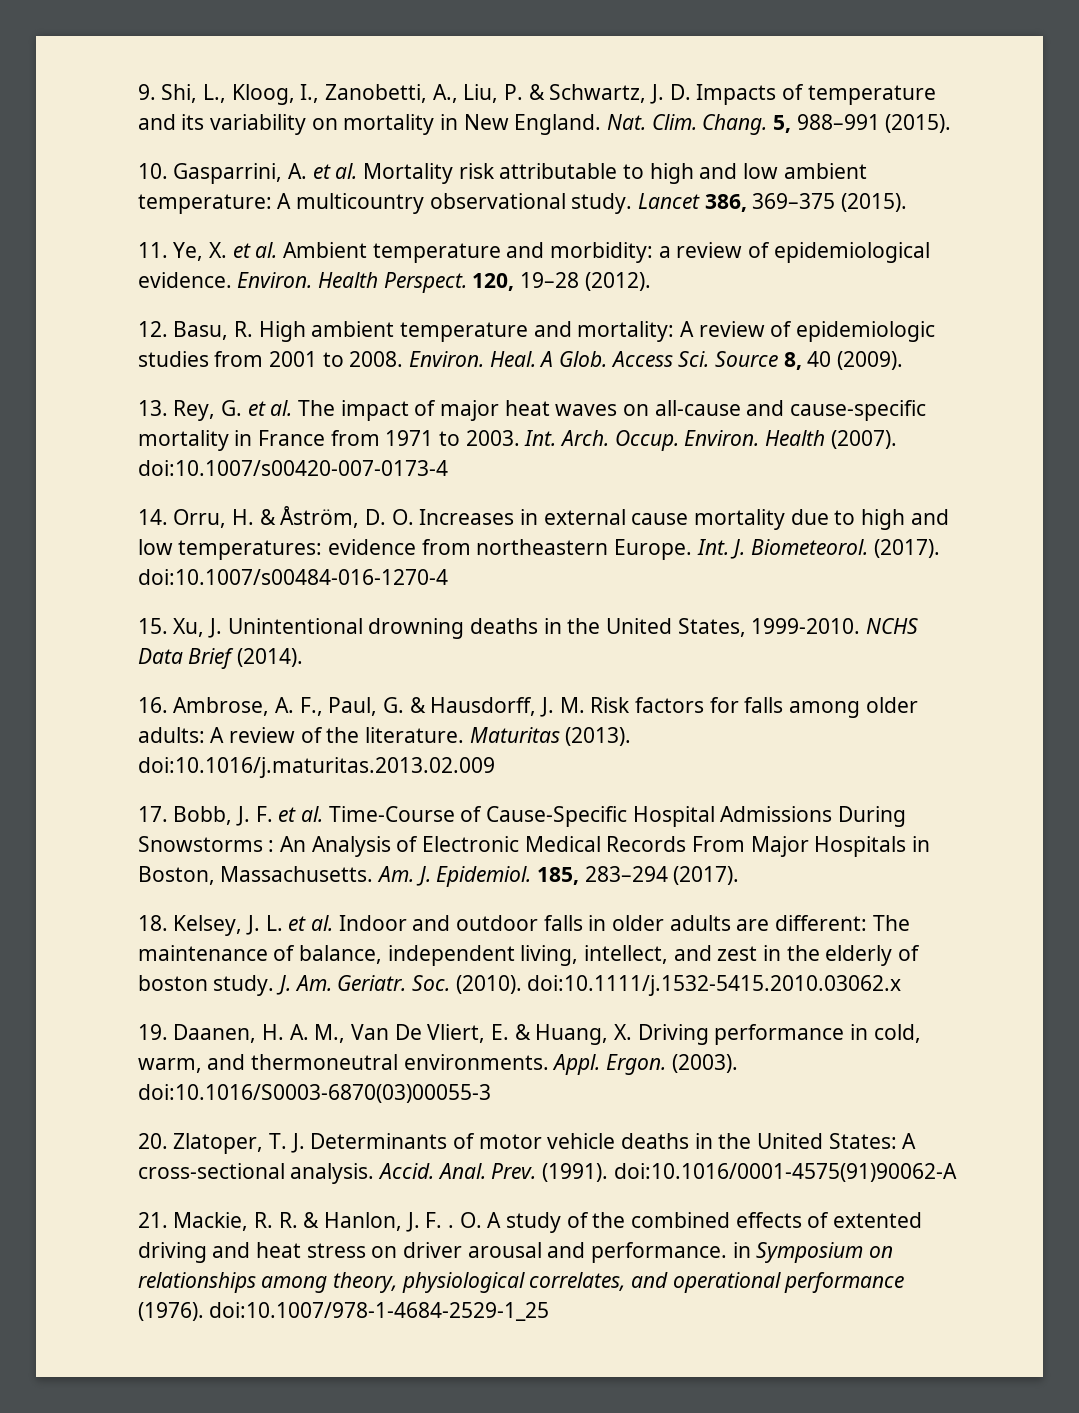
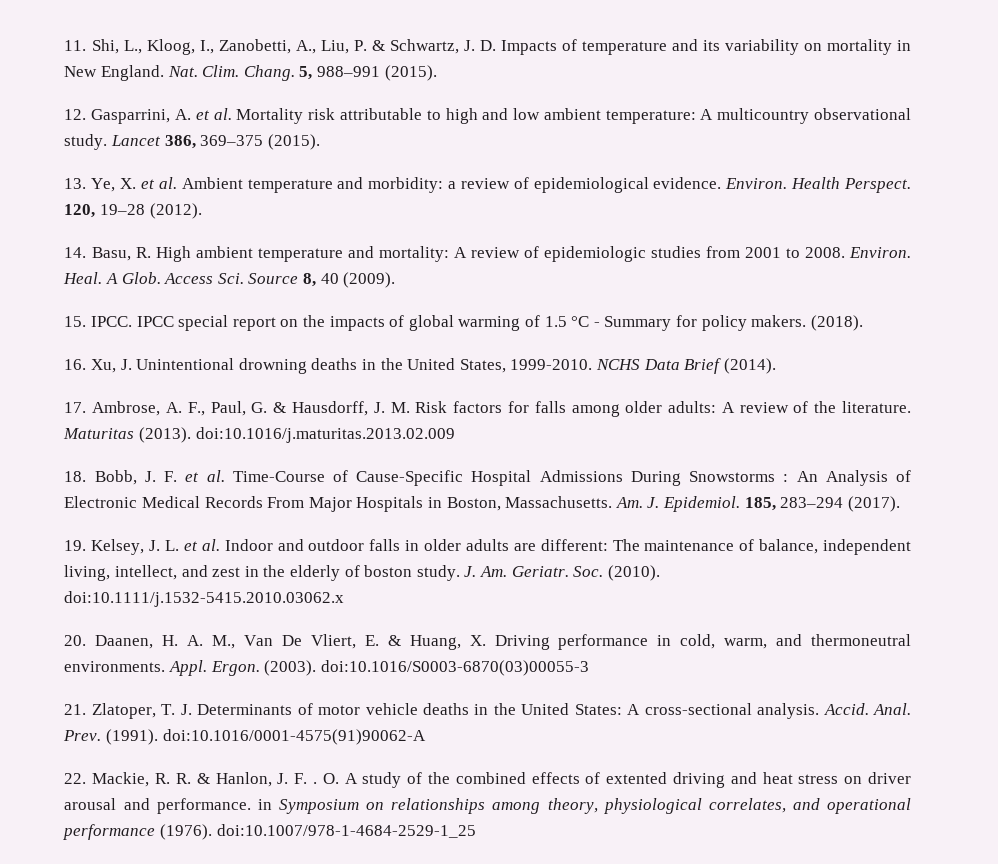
[137,84,156,100] 9. -> [64,40,87,51] 11.
[137,163,168,179] 10. -> [64,109,87,120] 12.
[137,242,168,258] 11. -> [64,178,87,189] 13.
[137,321,168,337] 12. -> [64,247,87,258] 14.
[137,400,927,421] [137,430,897,451] [137,460,448,476] [137,506,949,530] [137,539,940,560] [137,569,448,585] [137,618,168,634] 13. Rey, G. et al. The impact of major heat waves on all-cause and cause-specific mortality in France from 1971 to 2003. Int. Arch. Occup. Environ. Health (2007). doi:10.1007/s00420-007-0173-4 // 14. Orru, H. & Åström, D. O. Increases in external cause mortality due to high and low temperatures: evidence from northeastern Europe. Int. J. Biometeorol. (2017). doi:10.1007/s00484-016-1270-4 // 15. -> [64,315,863,331] [64,359,87,370] 15. IPCC. IPCC special report on the impacts of global warming of 1.5 °C - Summary for policy makers. (2018). // 16.
[137,697,168,713] 16. -> [64,402,87,413] 17.
[137,806,168,822] 17. -> [64,471,87,482] 18.
[137,915,168,931] 18. -> [64,540,87,551] 19.
[137,1024,168,1040] 19. -> [64,635,87,646] 20.
[137,1133,168,1149] 20. -> [64,704,87,715] 21.
[137,1212,168,1228] 21. -> [64,773,87,784] 22.

